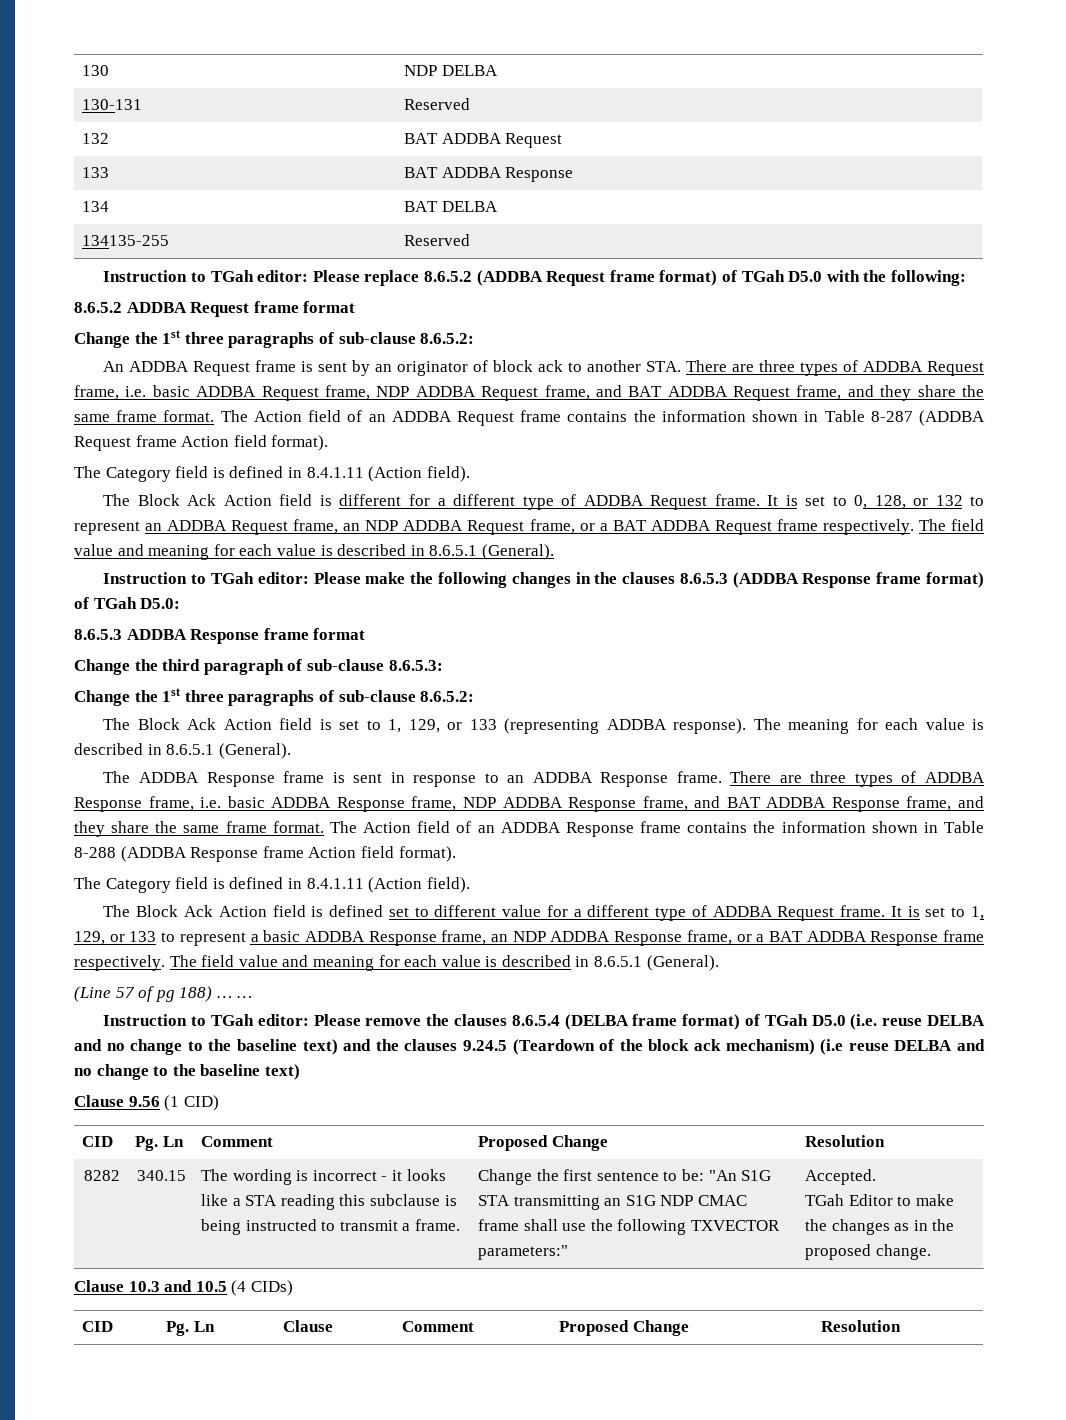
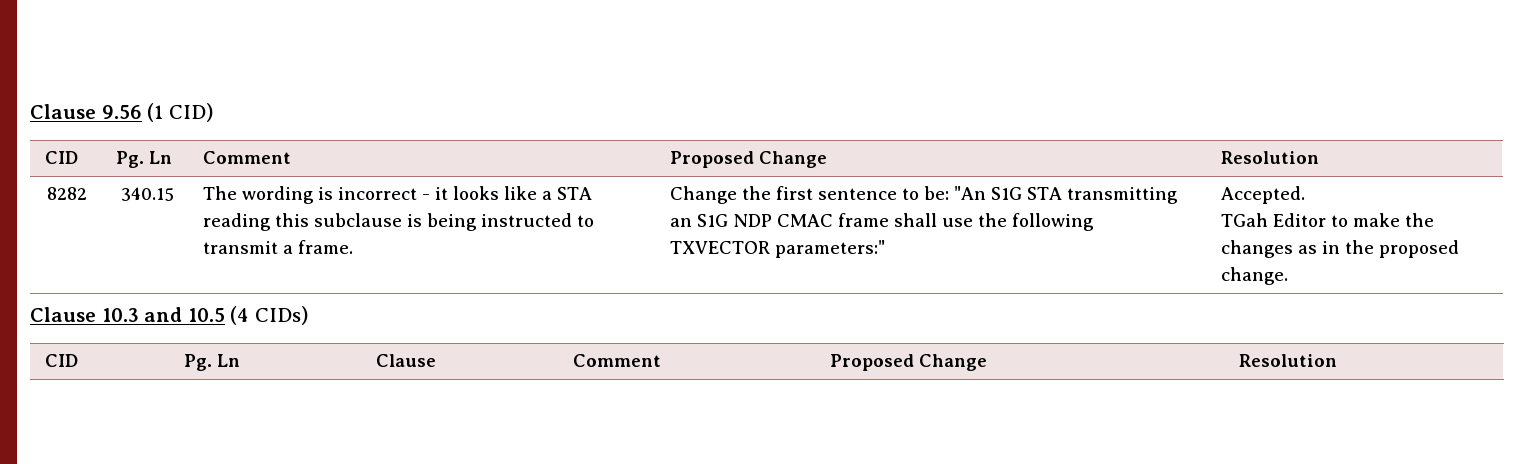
[82,65,110,76] [404,65,498,76] [82,99,143,110] [404,98,471,110] [82,133,110,144] [404,133,563,148] [82,167,110,178] [404,167,574,182] [82,201,110,212] [404,201,498,212] [82,235,170,246] [404,234,471,246] [103,270,966,286] [74,301,356,317] [74,330,475,348] [103,360,984,376] [74,385,985,401] [74,410,985,426] [74,435,329,451] [74,466,470,482] [103,494,985,510] [74,519,984,535] [74,544,554,560] [103,572,984,588] [74,597,181,609] [74,628,366,644] [74,659,443,675] [74,688,475,706] [103,718,984,734] [74,743,291,759] [103,771,986,787] [74,796,984,812] [74,821,984,837] [74,846,456,862] [74,877,470,893] [103,905,985,921] [74,930,985,946] [74,955,719,971] [74,986,252,1002] [103,1014,986,1030] [74,1039,986,1055] [74,1064,300,1080] 130 | NDP DELBA // 130-131 | Reserved // 132 | BAT ADDBA Request // 133 | BAT ADDBA Response // 134 | BAT DELBA // 134135-255 | Reserved // Instruction to TGah editor: Please replace 8.6.5.2 (ADDBA Request frame format) of TGah D5.0 with the following: // 8.6.5.2 ADDBA Request frame format // Change the 1st three paragraphs of sub-clause 8.6.5.2: // An ADDBA Request frame is sent by an originator of block ack to another STA. There are three types of ADDBA Request frame, i.e. basic ADDBA Request frame, NDP ADDBA Request frame, and BAT ADDBA Request frame, and they share the same frame format. The Action field of an ADDBA Request frame contains the information shown in Table 8-287 (ADDBA Request frame Action field format). // The Category field is defined in 8.4.1.11 (Action field). // The Block Ack Action field is different for a different type of ADDBA Request frame. It is set to 0, 128, or 132 to represent an ADDBA Request frame, an NDP ADDBA Request frame, or a BAT ADDBA Request frame respectively. The field value and meaning for each value is described in 8.6.5.1 (General). // Instruction to TGah editor: Please make the following changes in the clauses 8.6.5.3 (ADDBA Response frame format) of TGah D5.0: // 8.6.5.3 ADDBA Response frame format // Change the third paragraph of sub-clause 8.6.5.3: // Change the 1st three paragraphs of sub-clause 8.6.5.2: // The Block Ack Action field is set to 1, 129, or 133 (representing ADDBA response). The meaning for each value is described in 8.6.5.1 (General). // The ADDBA Response frame is sent in response to an ADDBA Response frame. There are three types of ADDBA Response frame, i.e. basic ADDBA Response frame, NDP ADDBA Response frame, and BAT ADDBA Response frame, and they share the same frame format. The Action field of an ADDBA Response frame contains the information shown in Table 8-288 (ADDBA Response frame Action field format). // The Category field is defined in 8.4.1.11 (Action field). // The Block Ack Action field is defined set to different value for a different type of ADDBA Request frame. It is set to 1, 129, or 133 to represent a basic ADDBA Response frame, an NDP ADDBA Response frame, or a BAT ADDBA Response frame respectively. The field value and meaning for each value is described in 8.6.5.1 (General). // (Line 57 of pg 188) … … // Instruction to TGah editor: Please remove the clauses 8.6.5.4 (DELBA frame format) of TGah D5.0 (i.e. reuse DELBA and no change to the baseline text) and the clauses 9.24.5 (Teardown of the block ack mechanism) (i.e reuse DELBA and no change to the baseline text) // -> (30, 111) none

